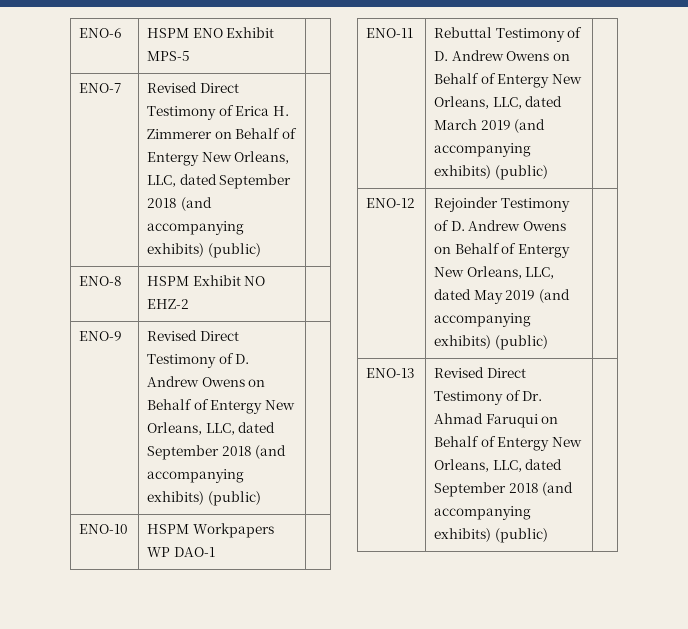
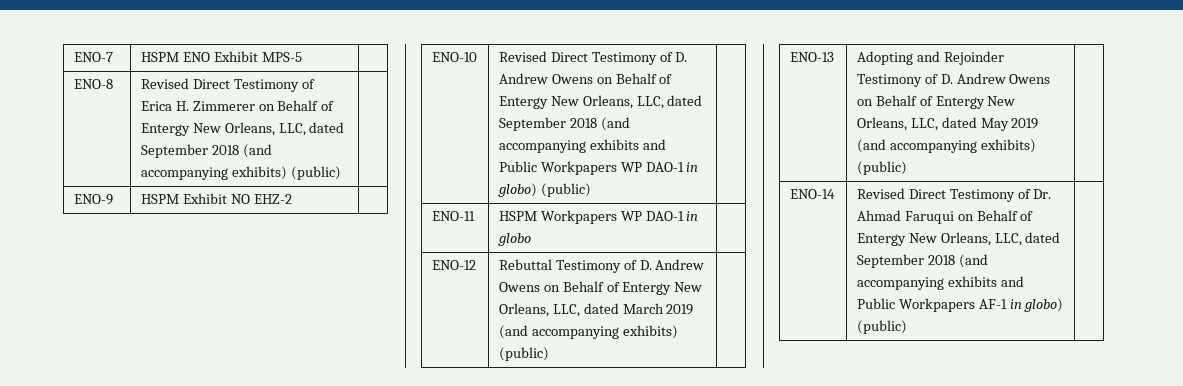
[79,28,123,38] ENO-6 -> [73,52,113,62] ENO-7
[79,83,122,93] ENO-7 -> [73,79,113,89] ENO-8
[79,276,123,286] ENO-8 -> [73,194,113,205] ENO-9
[79,331,123,341] ENO-9 -> [431,52,477,62] ENO-10
[147,491,261,506] [79,524,129,534] exhibits) (public) | // ENO-10 -> [589,139,666,150] [498,161,699,175] [497,183,591,197] [431,211,475,221] exhibits and Public Workpapers WP DAO-1 in globo) (public) | // ENO-11
[366,28,414,38] | // ENO-11 -> [686,211,699,221] [497,233,531,246] [431,260,476,270] in globo | // ENO-12
[366,198,416,208] ENO-12 | -> [789,52,834,62] [856,51,940,65] ENO-13 | Adopting and
[366,368,416,378] ENO-13 -> [789,189,835,199] ENO-14
[434,528,492,542] exhibits) -> [947,276,1024,287] [856,298,1064,312] exhibits and Public Workpapers AF-1 in globo)

